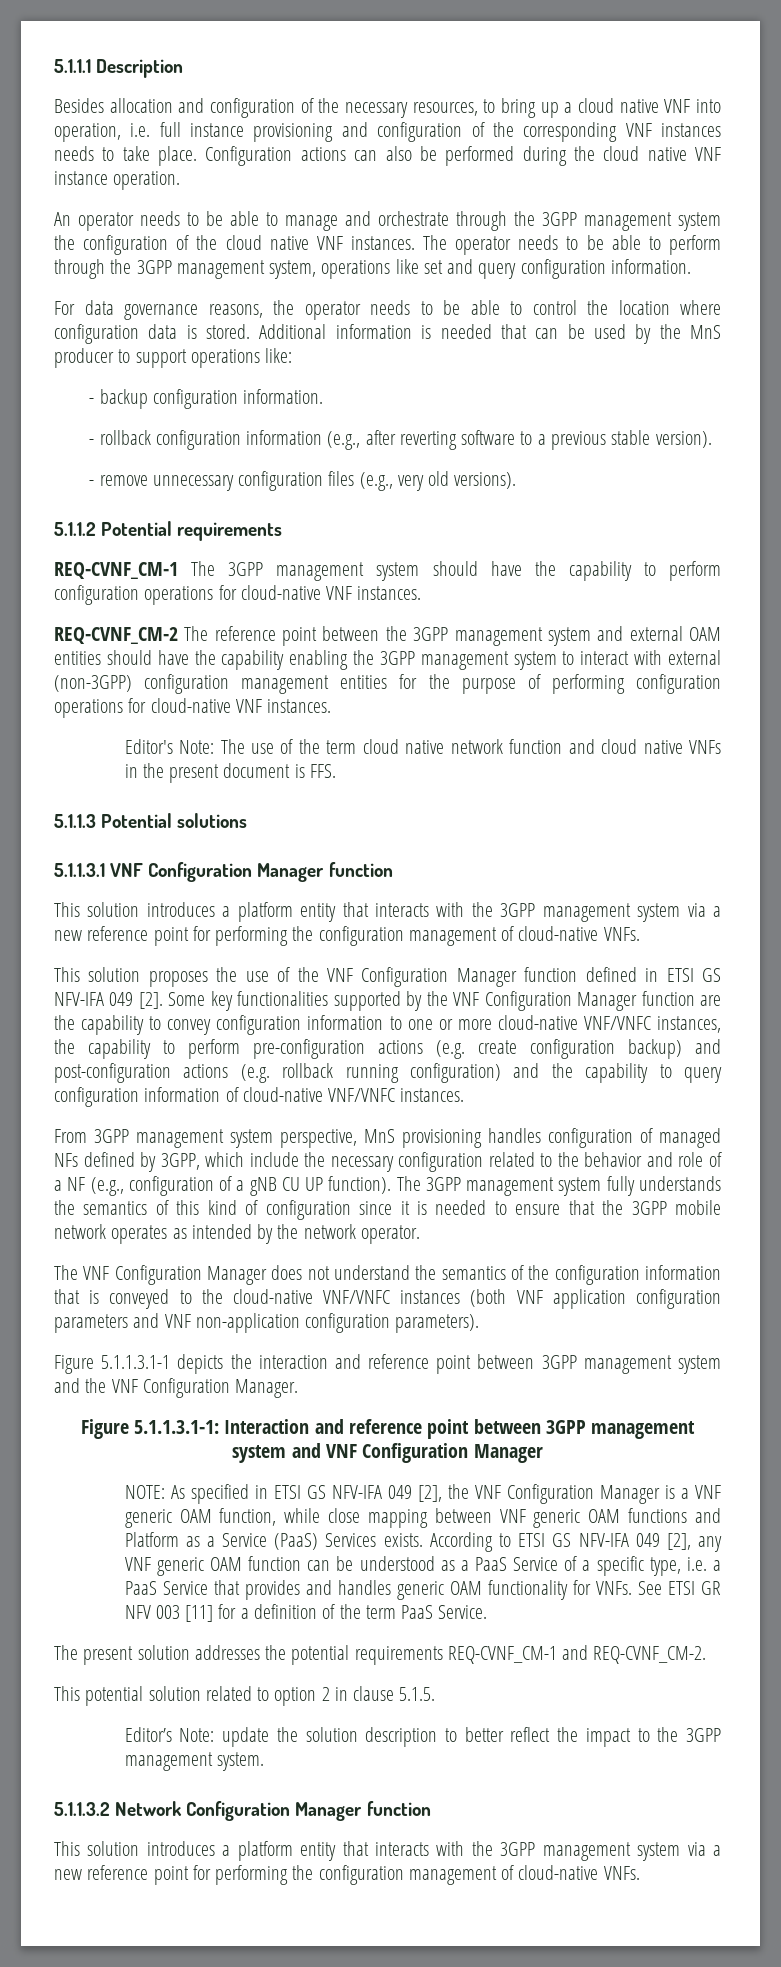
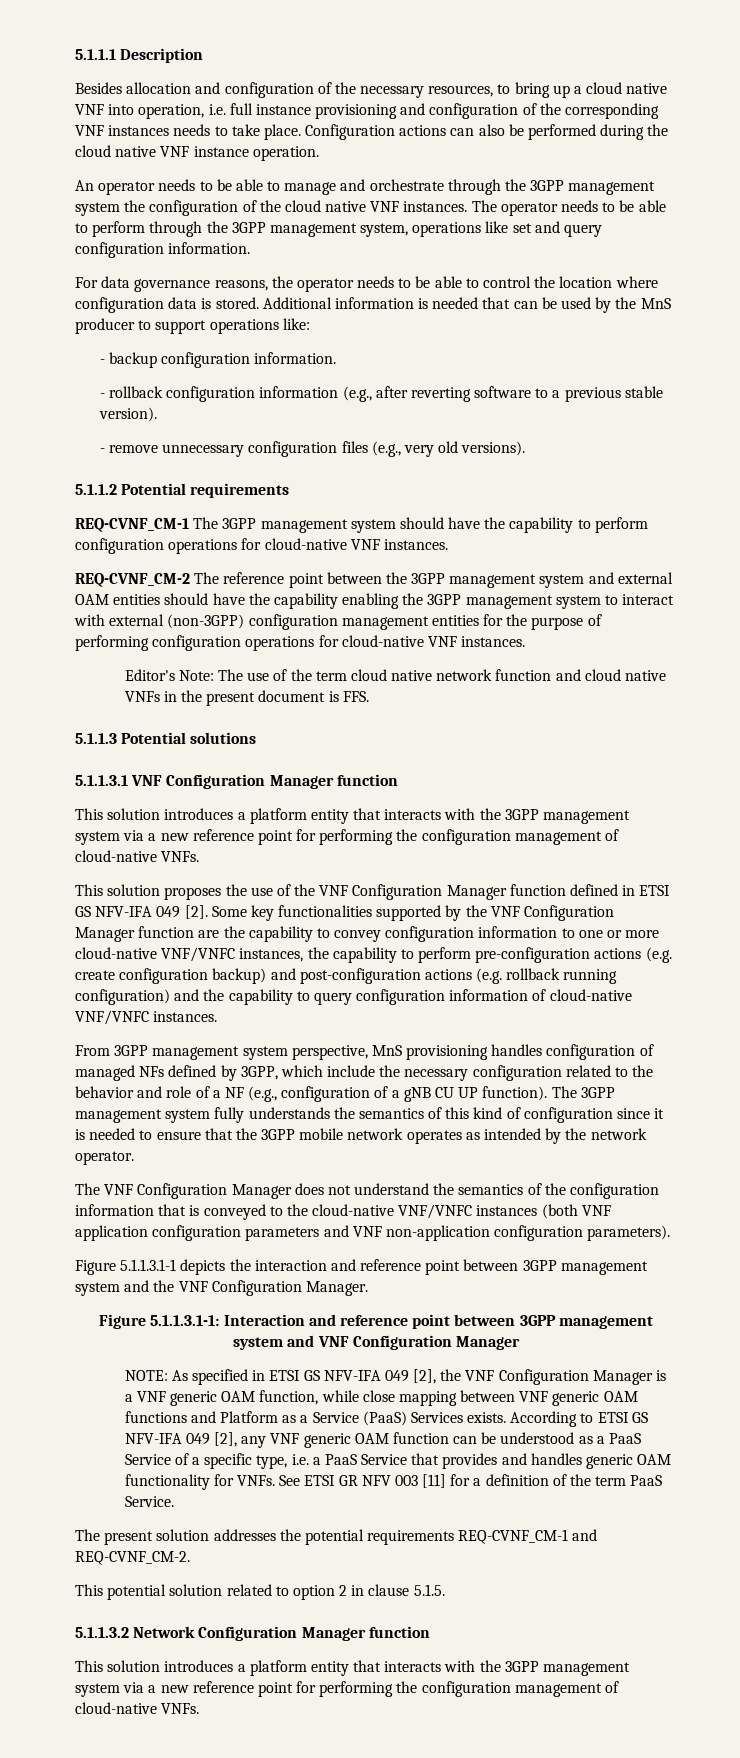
[124,1727,721,1747] [124,1752,264,1771] // Editor’s Note: update the solution description to better reflect the impact to the 3GPP management system. -> (445, 1590) none

